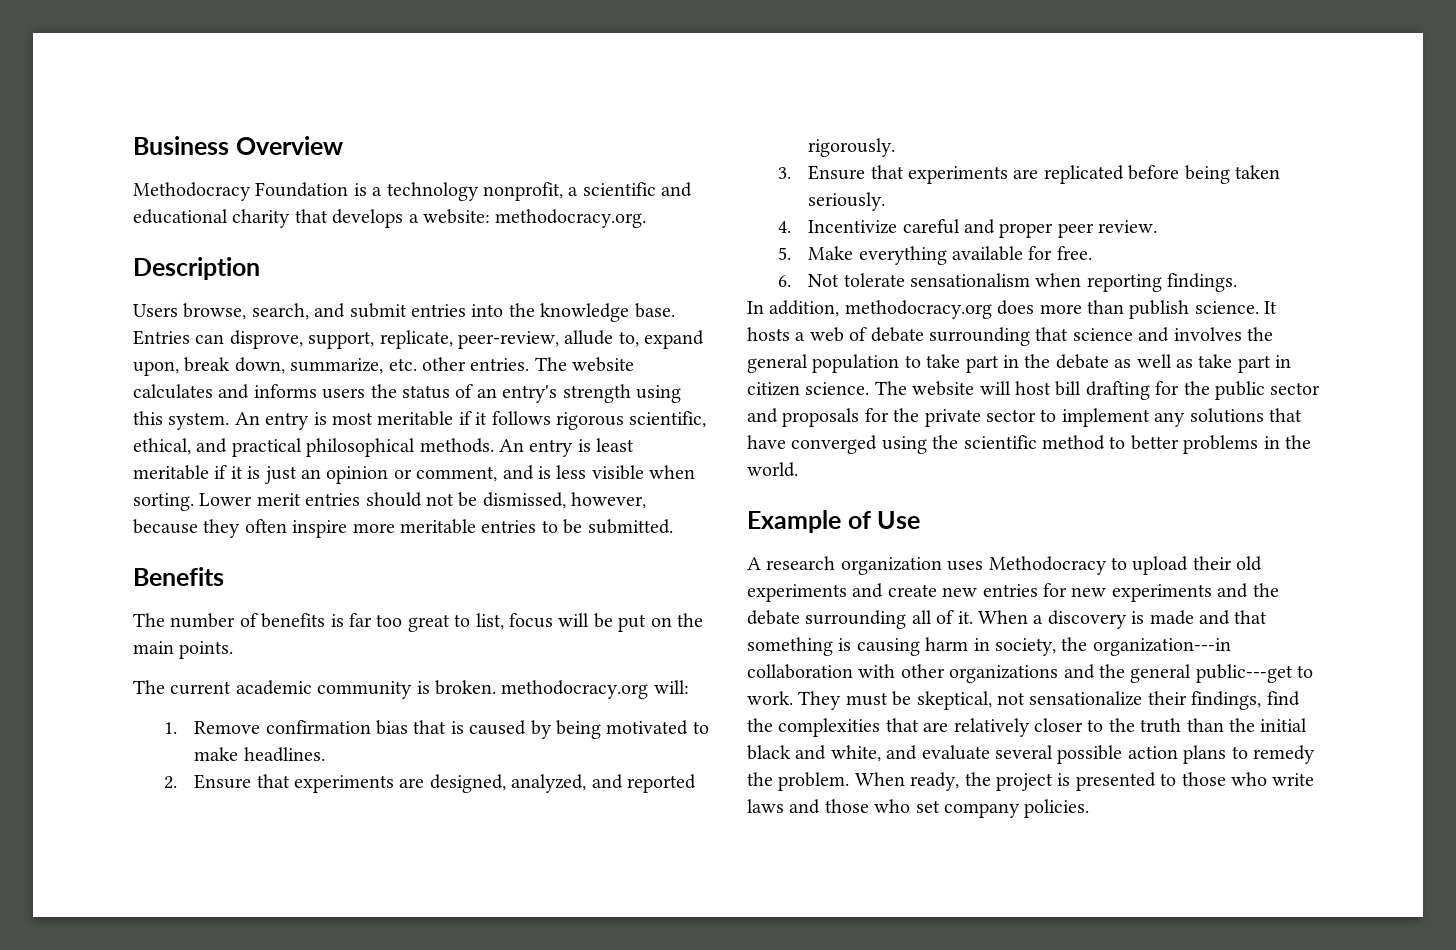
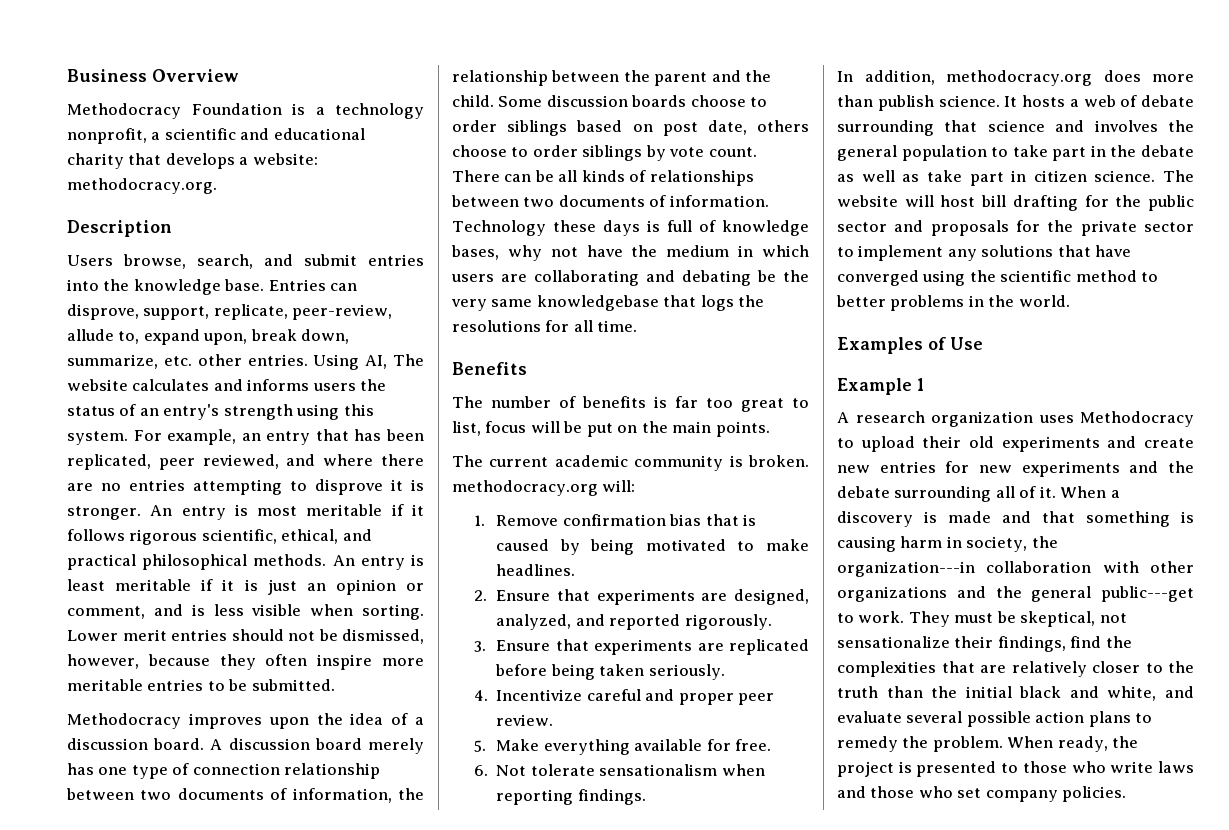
(530, 364) none -> [313,354,388,370] Using AI,
(230, 421) none -> [133,429,424,445] [67,454,425,470] [67,479,424,495] [67,506,141,520] For example, an entry that has been replicated, peer reviewed, and where there are no entries attempting to disprove it is stronger.
(673, 526) none -> [67,713,424,729] [67,738,425,754] [67,763,381,779] [66,788,424,803] [452,70,772,86] [452,95,768,107] [452,120,809,136] [452,145,757,161] [452,170,754,186] [451,195,769,207] [452,220,809,236] [451,245,809,261] [451,270,809,286] [451,295,765,311] [452,320,638,332] // Methodocracy improves upon the idea of a discussion board. A discussion board merely has one type of connection relationship between two documents of information, the relationship between the parent and the child. Some discussion boards choose to order siblings based on post date, others choose to order siblings by vote count. There can be all kinds of relationships between two documents of information. Technology these days is full of knowledge bases, why not have the medium in which users are collaborating and debating be the very same knowledgebase that logs the resolutions for all time.
[747,510,841,533] Example -> [837,337,923,354] Examples
(921, 520) none -> [837,378,924,395] // Example 1

